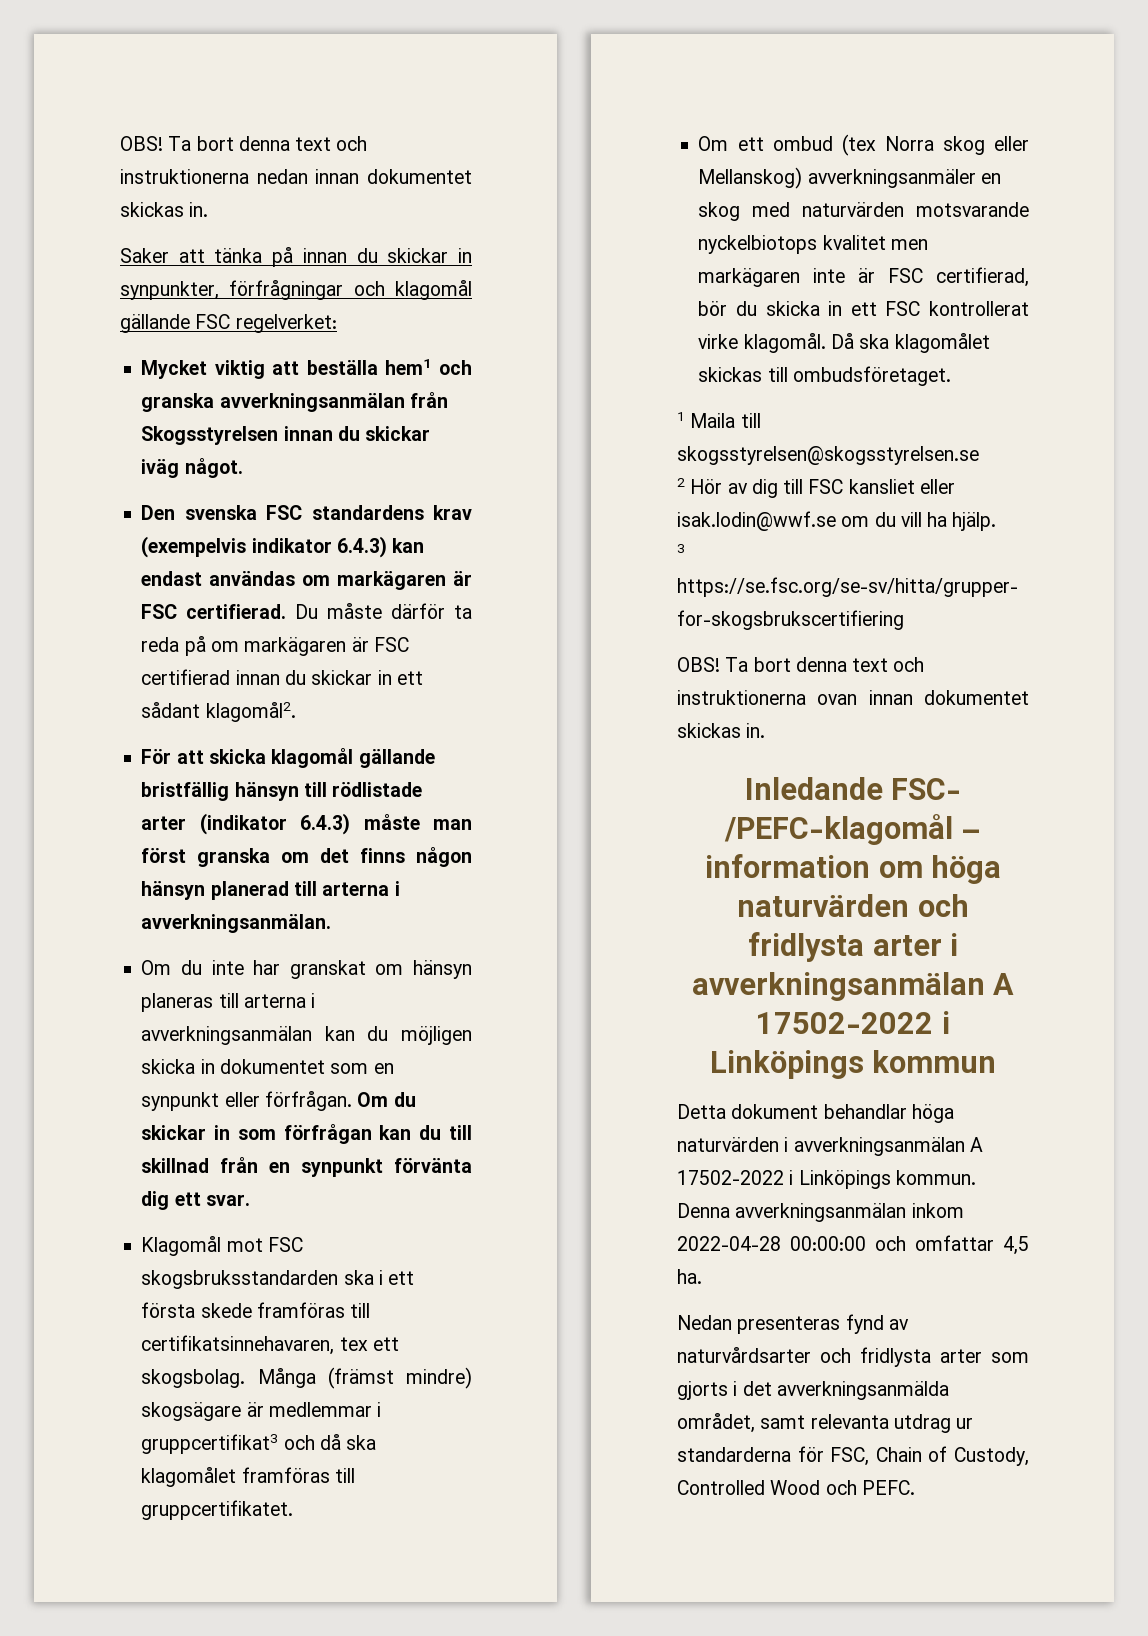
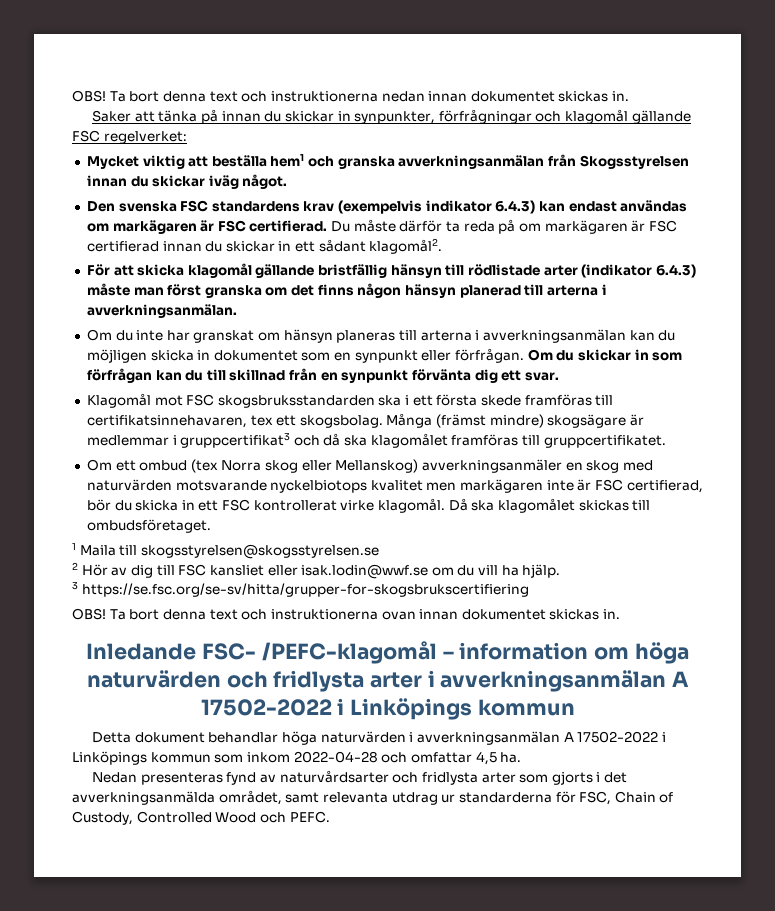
[895,1170,976,1185] [677,1203,907,1222] kommun. Denna avverkningsanmälan -> [150,752,244,763] kommun som
[790,1236,866,1251] 00:00:00 -> (378, 757) none

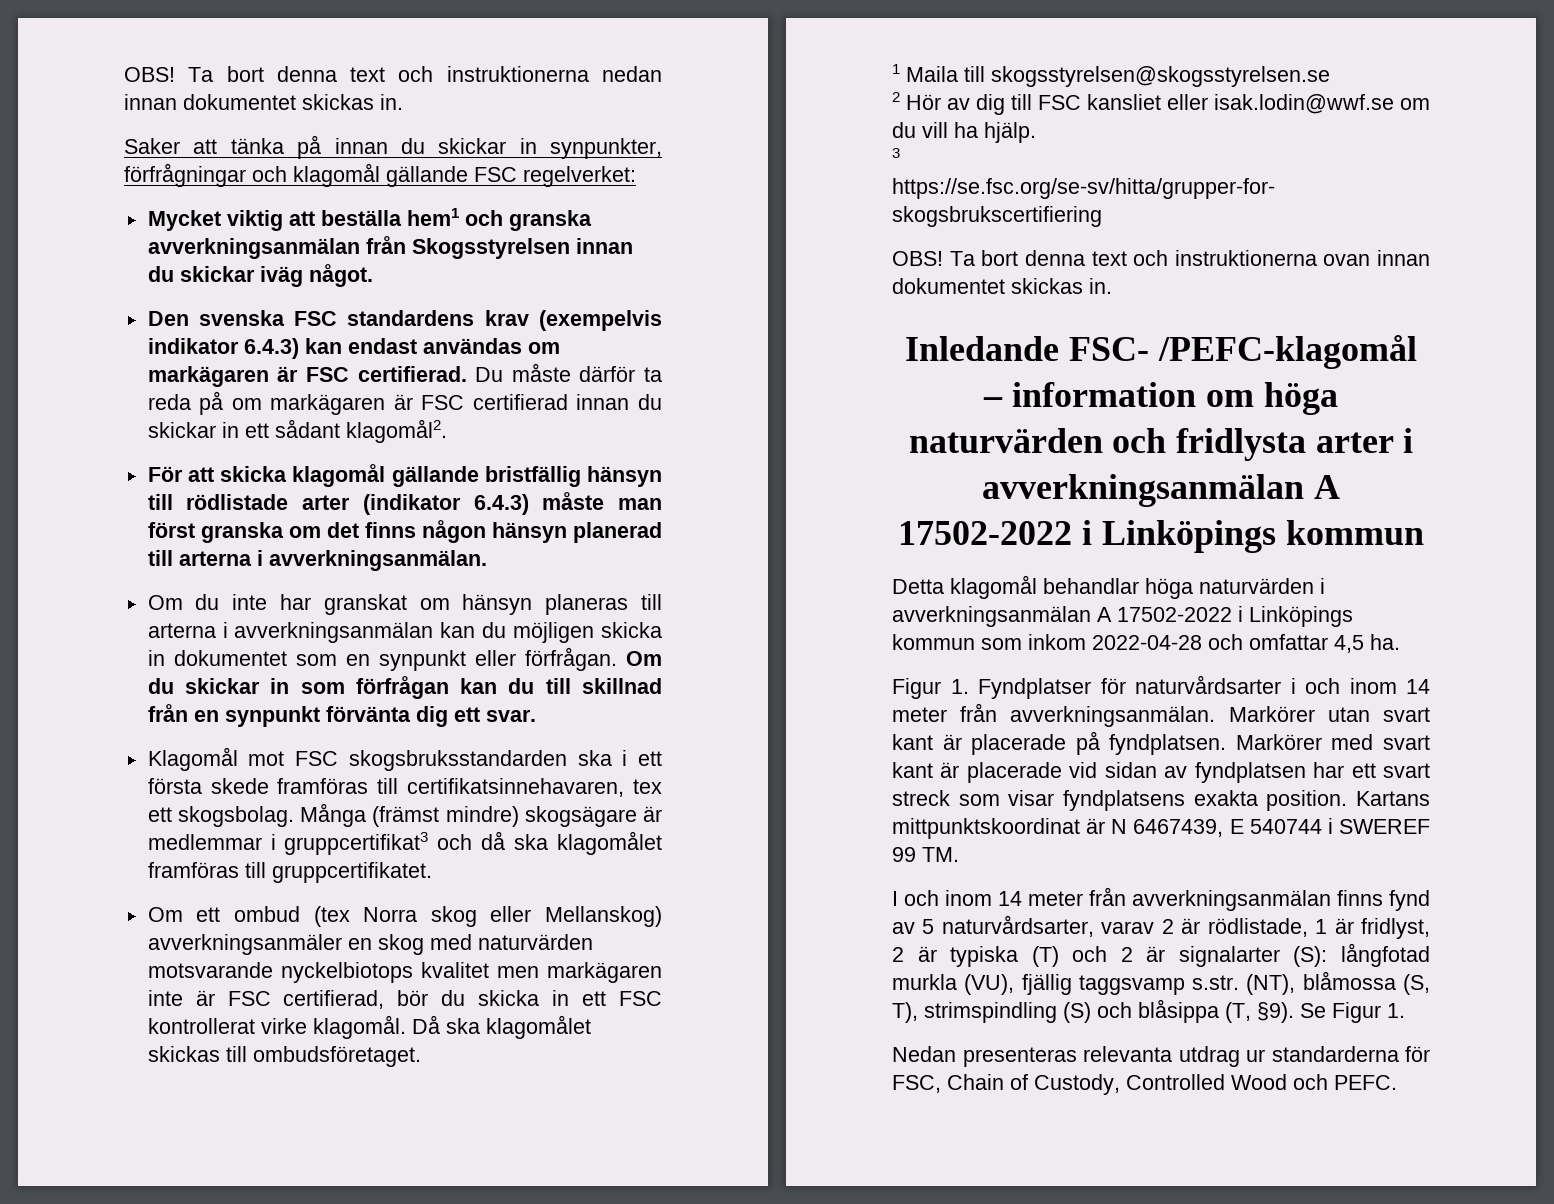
[134,732,205,743] dokument -> [950,575,1037,599] klagomål
[92,770,628,785] [72,790,320,805] Nedan presenteras fynd av naturvårdsarter och fridlysta arter som gjorts i det avverkningsanmälda området, samt -> [892,675,1430,699] [892,703,1430,727] [892,731,1430,755] [892,762,1430,783] [892,790,1430,811] [892,818,1430,839] [892,847,959,862] [892,887,1430,911] [892,915,1430,939] [892,943,1430,967] [892,971,1430,995] [892,999,1405,1023] [892,1046,1077,1067] Figur 1. Fyndplatser för naturvårdsarter i och inom 14 meter från avverkningsanmälan. Markörer utan svart kant är placerade på fyndplatsen. Markörer med svart kant är placerade vid sidan av fyndplatsen har ett svart streck som visar fyndplatsens exakta position. Kartans mittpunktskoordinat är N 6467439, E 540744 i SWEREF 99 TM. // I och inom 14 meter från avverkningsanmälan finns fynd av 5 naturvårdsarter, varav 2 är rödlistade, 1 är fridlyst, 2 är typiska (T) och 2 är signalarter (S): långfotad murkla (VU), fjällig taggsvamp s.str. (NT), blåmossa (S, T), strimspindling (S) och blåsippa (T, §9). Se Figur 1. // Nedan presenteras

